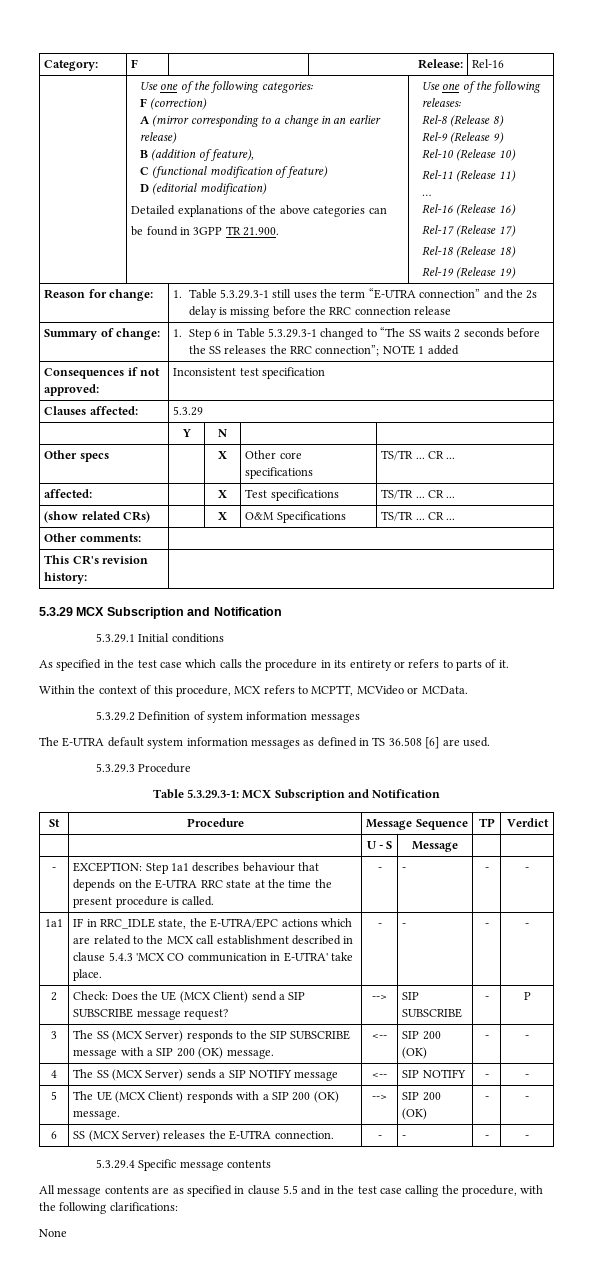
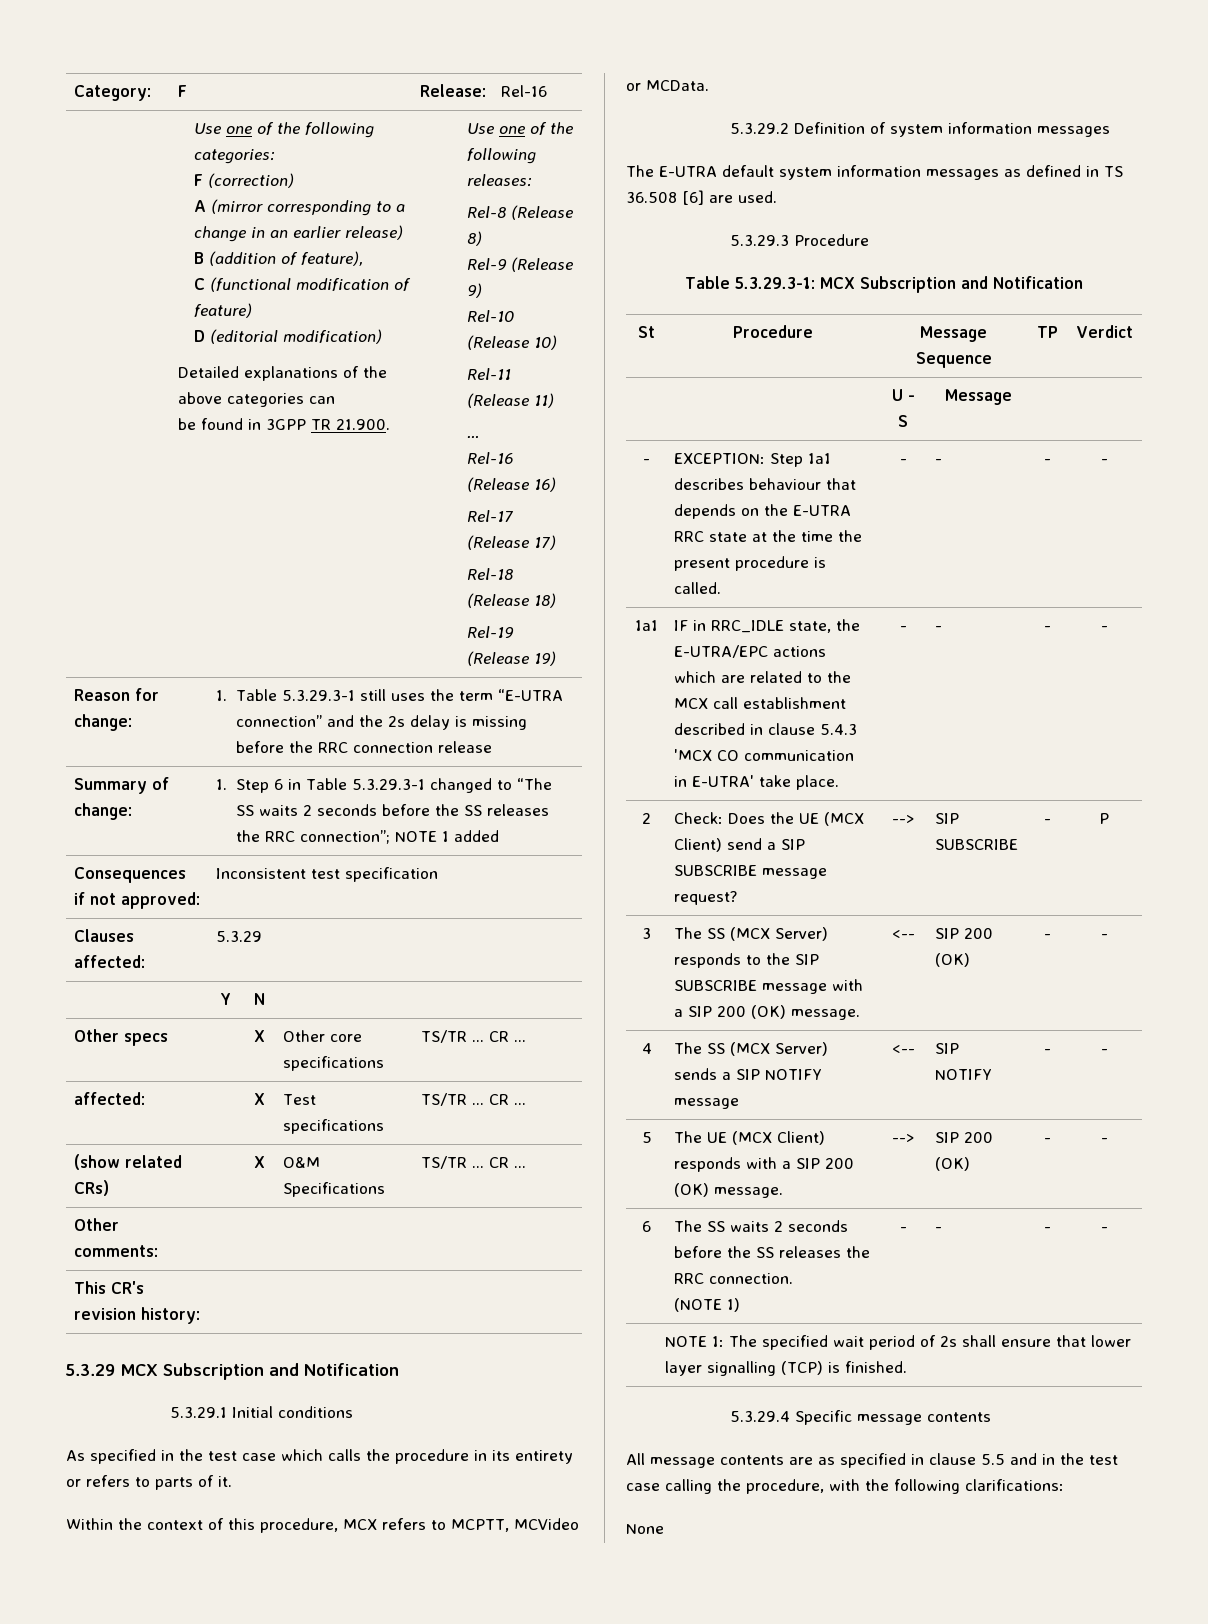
[73,1130,272,1142] SS (MCX Server) releases the E-UTRA -> [674,1220,849,1232] [674,1246,871,1258] [674,1273,705,1284] The SS waits 2 seconds before the SS releases the RRC
[377,1135,382,1139] [402,1135,407,1139] [484,1135,489,1139] [525,1135,529,1139] | - | - | - | - -> [674,1298,741,1312] [899,1227,907,1232] [935,1227,943,1232] [1044,1227,1051,1232] [1100,1227,1108,1232] [665,1335,1132,1350] [665,1361,908,1376] // (NOTE 1) | - | - | - | - // NOTE 1: The specified wait period of 2s shall ensure that lower layer signalling (TCP) is finished.

